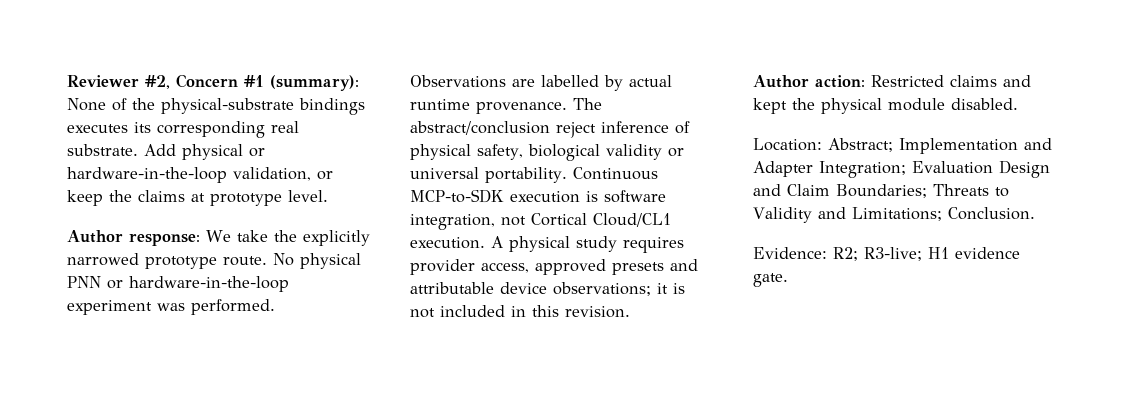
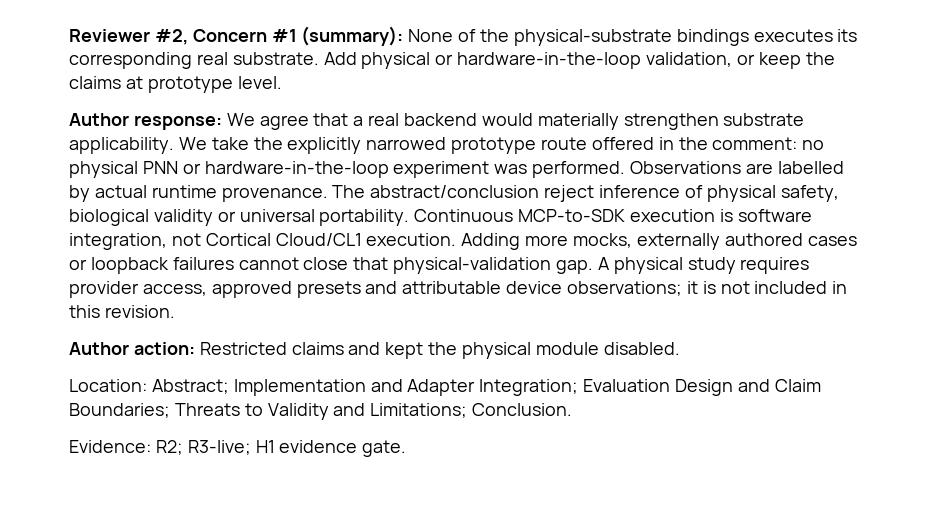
(231, 236) none -> [259,113,805,130] [69,137,207,154] agree that a real backend would materially strengthen substrate applicability. We
[223,253,294,266] route. No -> [541,137,825,150] route offered in the comment: no
(485, 243) none -> [461,233,857,250] [69,257,594,274] Adding more mocks, externally authored cases or loopback failures cannot close that physical-validation gap.

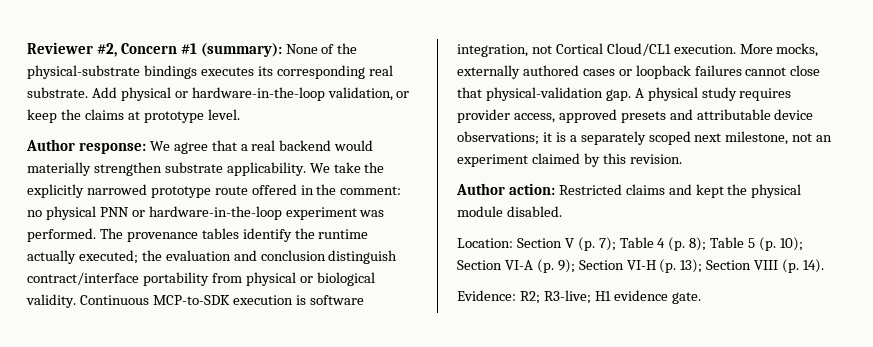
[630,161,844,174] [69,185,839,202] [69,209,410,226] Observations are labelled by actual runtime provenance. The abstract/conclusion reject inference of physical safety, biological validity or universal portability. -> [99,228,369,242] [27,250,398,264] [27,272,375,286] [26,294,76,308] The provenance tables identify the runtime actually executed; the evaluation and conclusion distinguish contract/interface portability from physical or biological validity.
[461,233,569,250] Adding more -> [739,44,773,54] More
[720,281,848,294] not included in -> [569,131,833,145] [457,153,600,167] a separately scoped next milestone, not an experiment claimed by
[151,379,821,396] [69,403,573,420] Abstract; Implementation and Adapter Integration; Evaluation Design and Claim Boundaries; Threats to Validity and Limitations; Conclusion. -> [516,237,803,251] [457,259,825,273] Section V (p. 7); Table 4 (p. 8); Table 5 (p. 10); Section VI-A (p. 9); Section VI-H (p. 13); Section VIII (p. 14).

